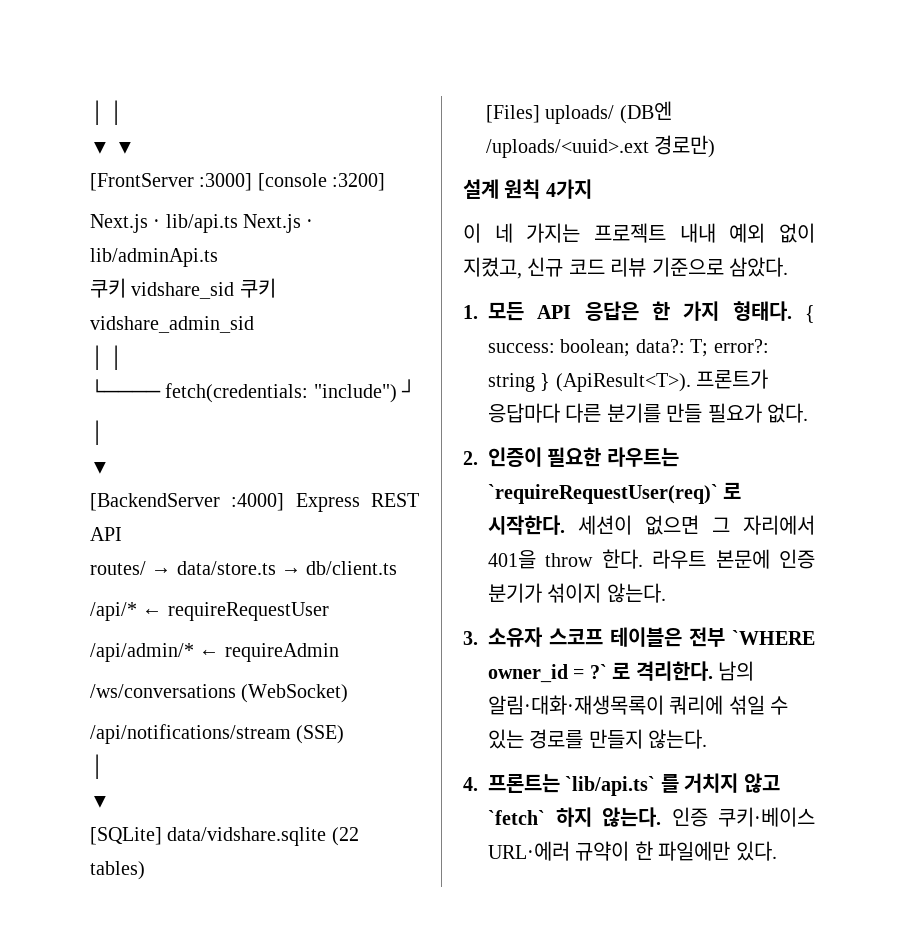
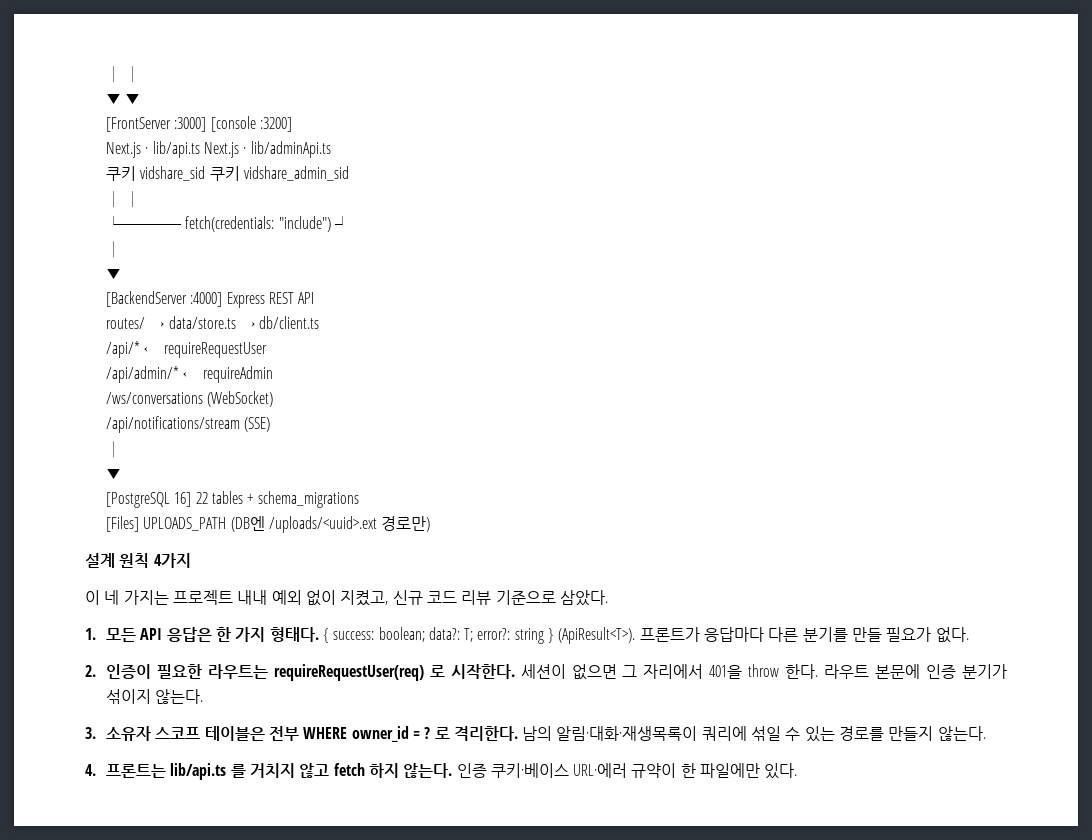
[89,827,359,846] [89,861,145,880] [SQLite] data/vidshare.sqlite (22 tables) -> [105,491,359,508] [PostgreSQL 16] 22 tables + schema_migrations
[545,105,615,124] uploads/ -> [143,517,227,531] UPLOADS_PATH
[488,484,718,504] `requireRequestUser(req)` -> [273,664,424,681] requireRequestUser(req)
[732,630,815,645] `WHERE -> [303,727,348,739] WHERE
[589,664,607,679] ?` -> [424,727,431,739] ?
[565,776,656,796] `lib/api.ts` -> [170,763,227,780] lib/api.ts
[488,810,545,825] `fetch` -> [333,763,365,776] fetch

